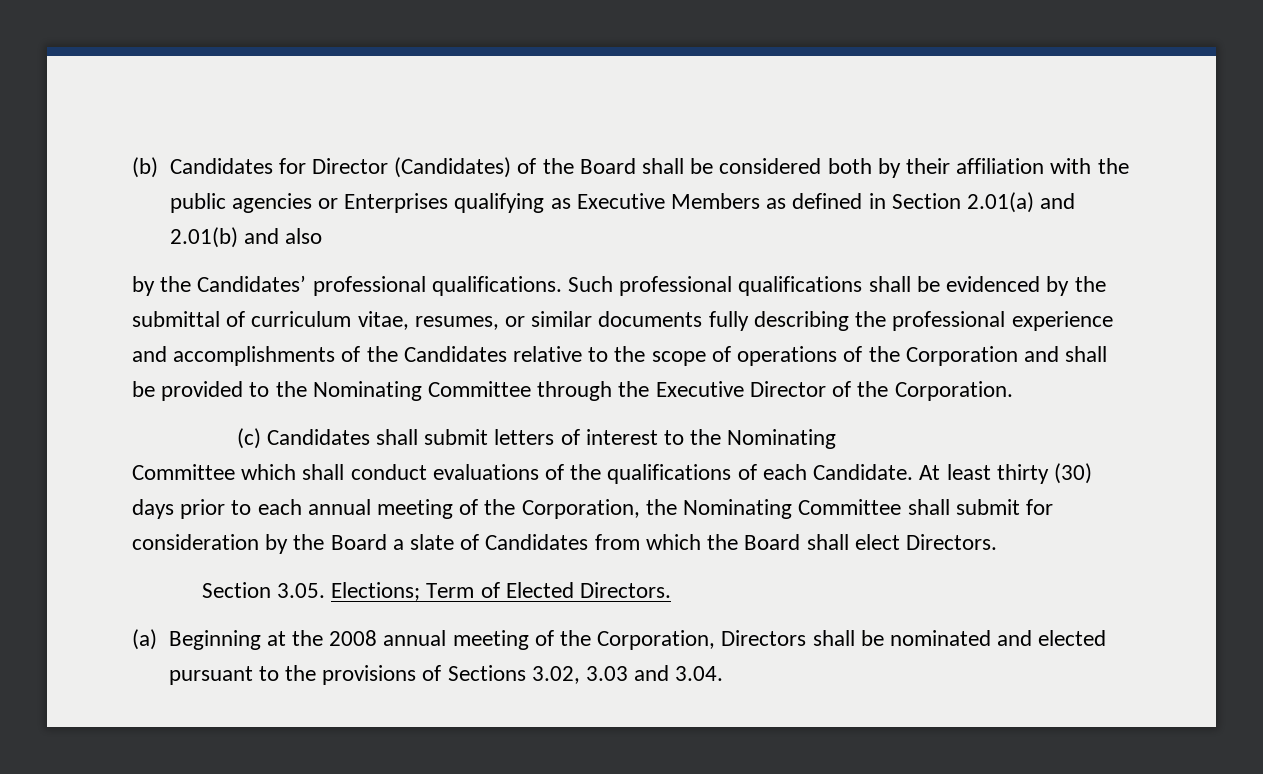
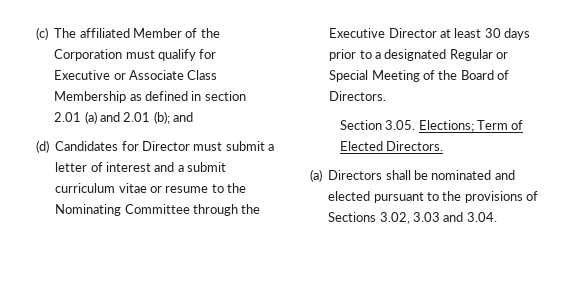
[132,157,1129,178] [169,192,1076,213] [169,227,322,248] [132,275,1106,296] [132,311,1113,331] [132,346,1108,366] [132,381,244,401] (b) Candidates for Director (Candidates) of the Board shall be considered both by their affiliation with the public agencies or Enterprises qualifying as Executive Members as defined in Section 2.01(a) and 2.01(b) and also // by the Candidates’ professional qualifications. Such professional qualifications shall be evidenced by the submittal of curriculum vitae, resumes, or similar documents fully describing the professional experience and accomplishments of the Candidates relative to the scope of operations of the Corporation and shall be provided -> [36,27,220,40] [54,49,217,61] [54,70,218,80] [54,91,246,103] [54,111,194,124] [36,140,275,153] [55,162,227,172] [55,183,209,193] (c) The affiliated Member of the Corporation must qualify for Executive or Associate Class Membership as defined in section 2.01 (a) and 2.01 (b); and // (d) Candidates for Director must submit a letter of interest and a submit curriculum vitae or resume
[832,381,1013,401] [236,428,837,449] [132,463,1092,484] [132,499,1053,519] [132,534,900,554] of the Corporation. // (c) Candidates shall submit letters of interest to the Nominating // Committee which shall conduct evaluations of the qualifications of each Candidate. At least thirty (30) days prior to each annual meeting of the Corporation, the Nominating Committee shall submit for consideration by the Board a slate of Candidates from which the Board shall elect -> [440,28,531,40] [329,49,509,61] [329,70,510,82] at least 30 days prior to a designated Regular or Special Meeting of the Board of
[168,630,716,650] Beginning at the 2008 annual meeting of the Corporation, -> (322, 175) none

